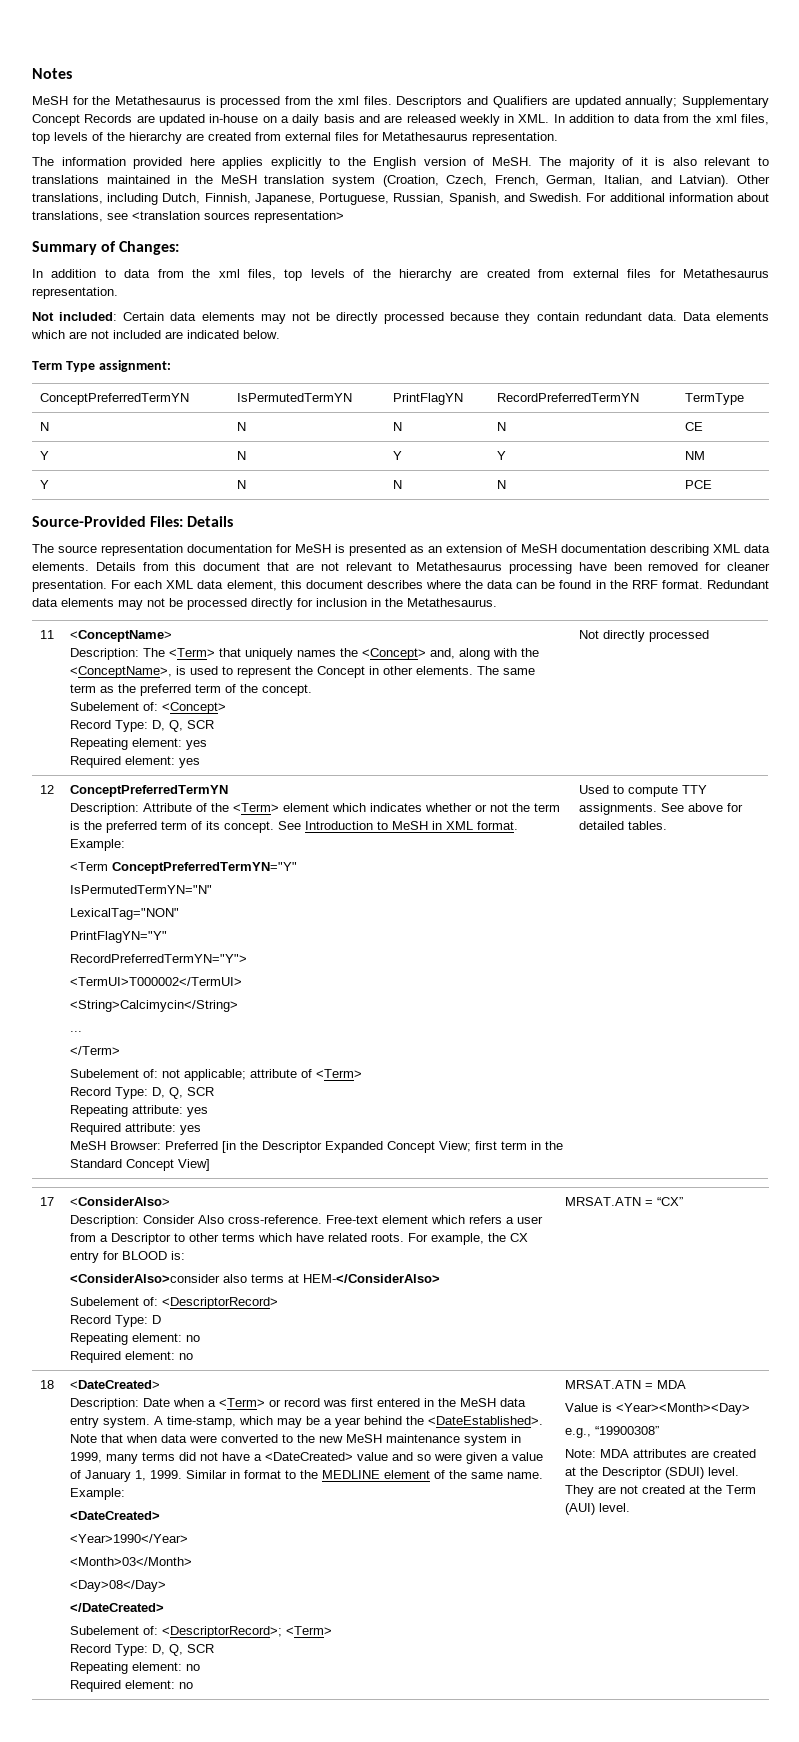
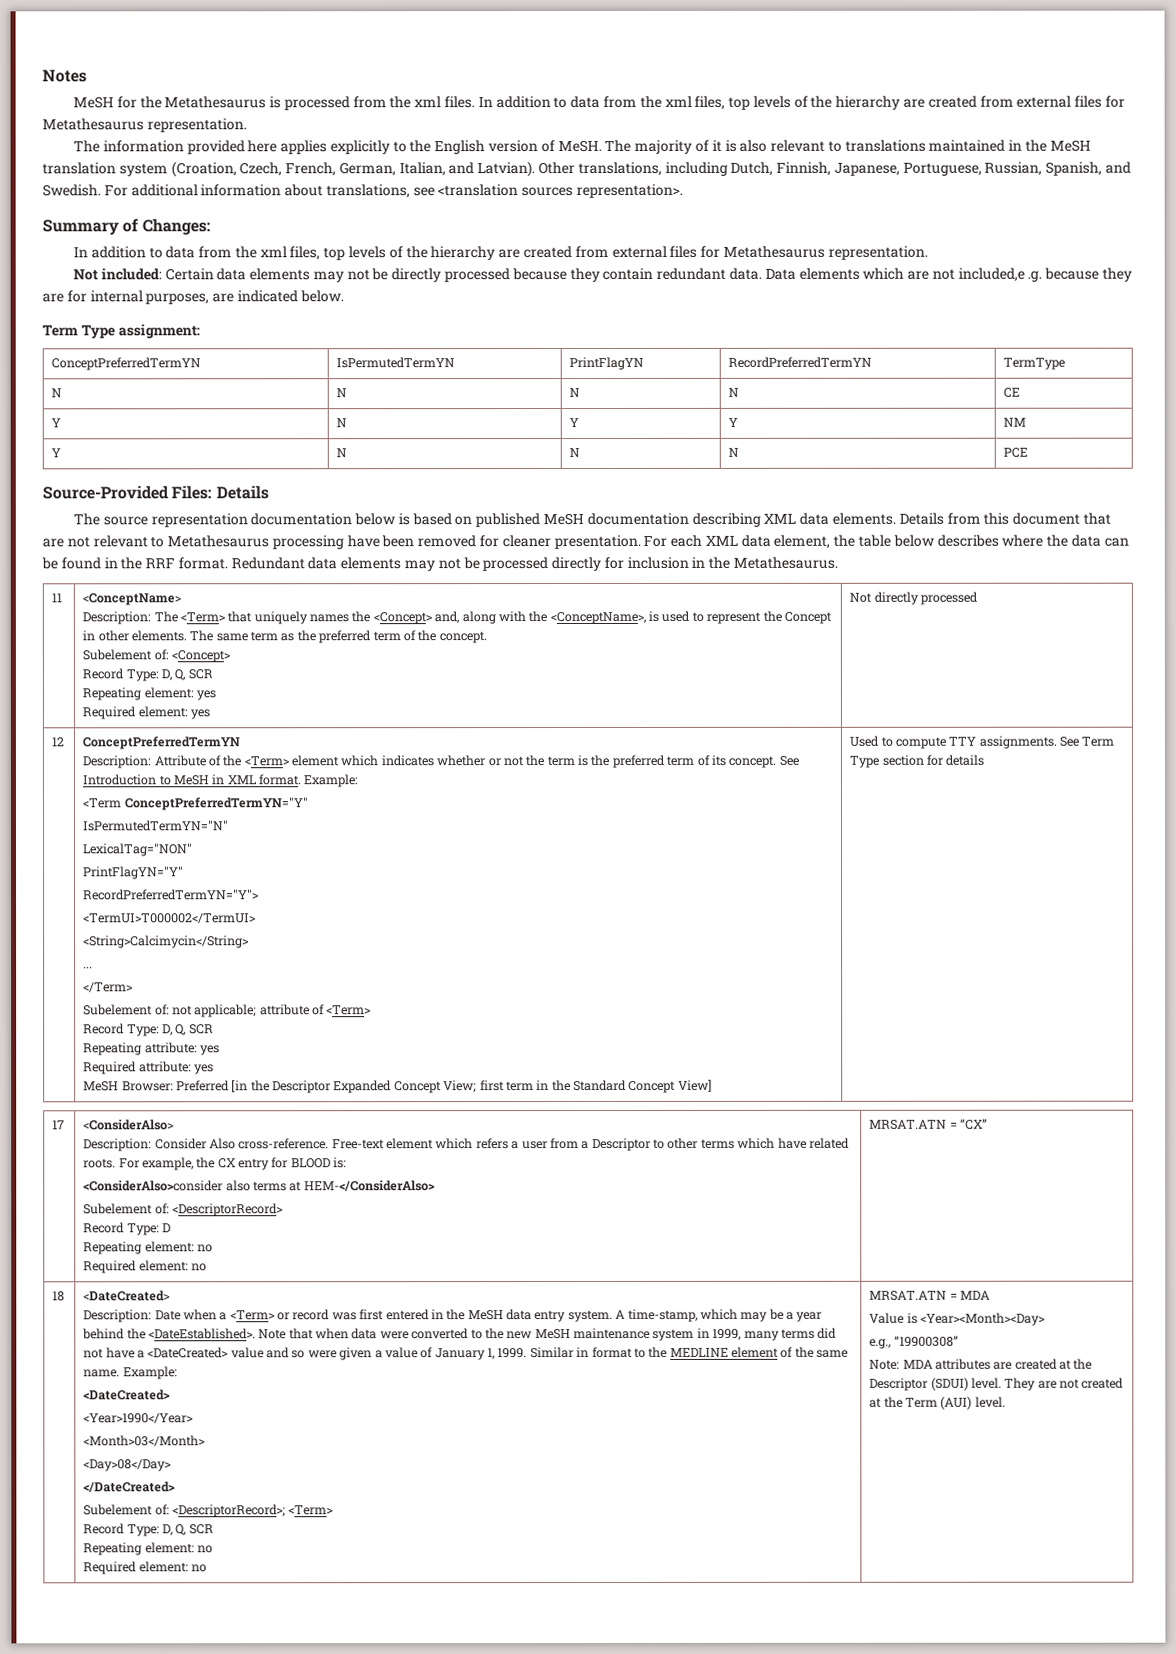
[396,96,769,108] [32,114,550,126] Descriptors and Qualifiers are updated annually; Supplementary Concept Records are updated in-house on a daily basis and are released weekly in XML. -> (476, 102) none
[254,211,344,223] representation> -> [576,183,684,199] representation>.
[113,330,161,339] included -> [957,267,1132,282] [42,290,210,305] included,e .g. because they are for internal purposes,
[276,544,517,556] for MeSH is presented as an extension of -> [354,513,541,528] below is based on published
[280,580,363,589] this document -> [833,534,935,547] the table below
[687,803,743,812] [578,821,667,830] above for detailed tables. -> [1081,736,1115,747] [849,754,985,768] Term Type section for details

